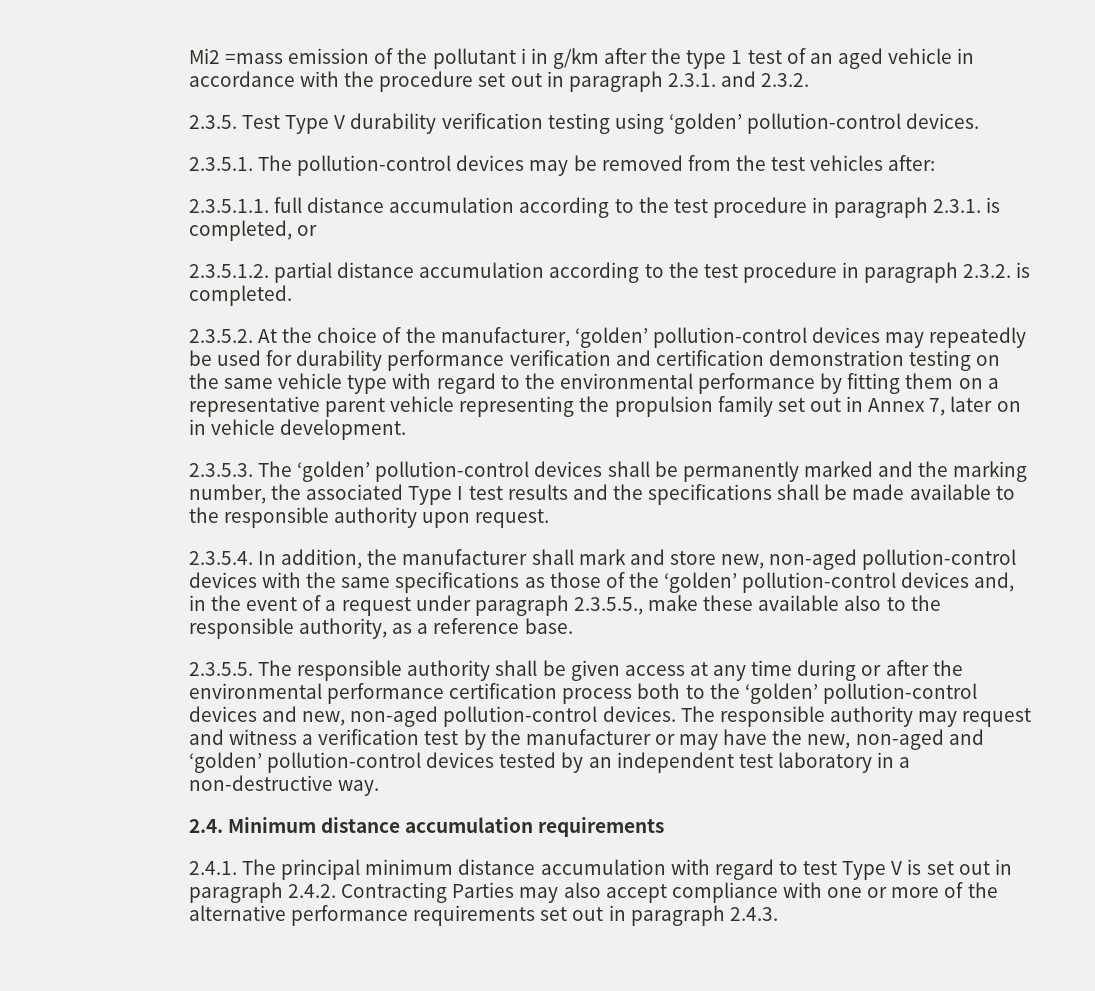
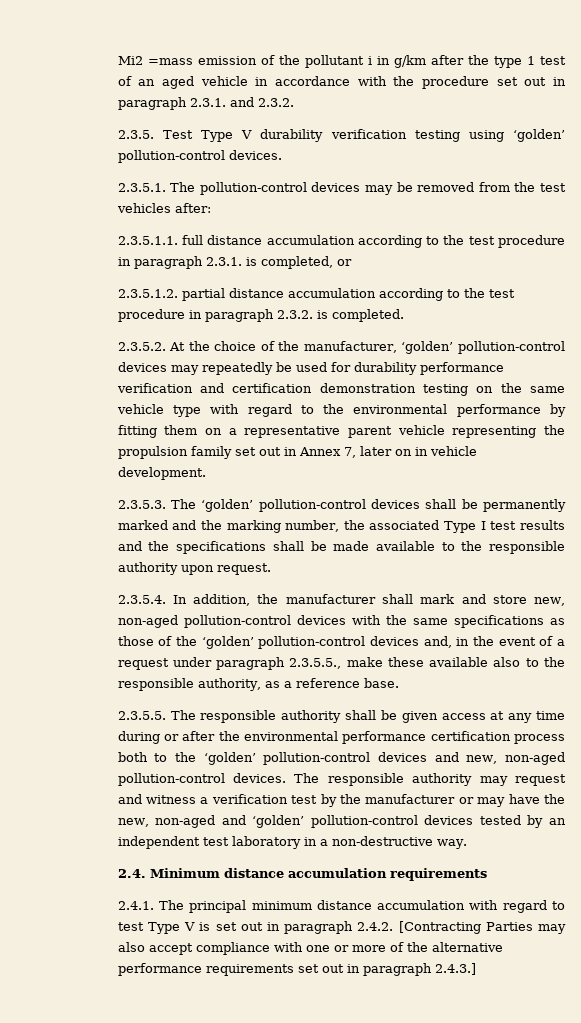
[341,882,448,903] Contracting -> [398,921,481,934] [Contracting
[729,907,778,921] 2.4.3. -> [434,963,476,975] 2.4.3.]

